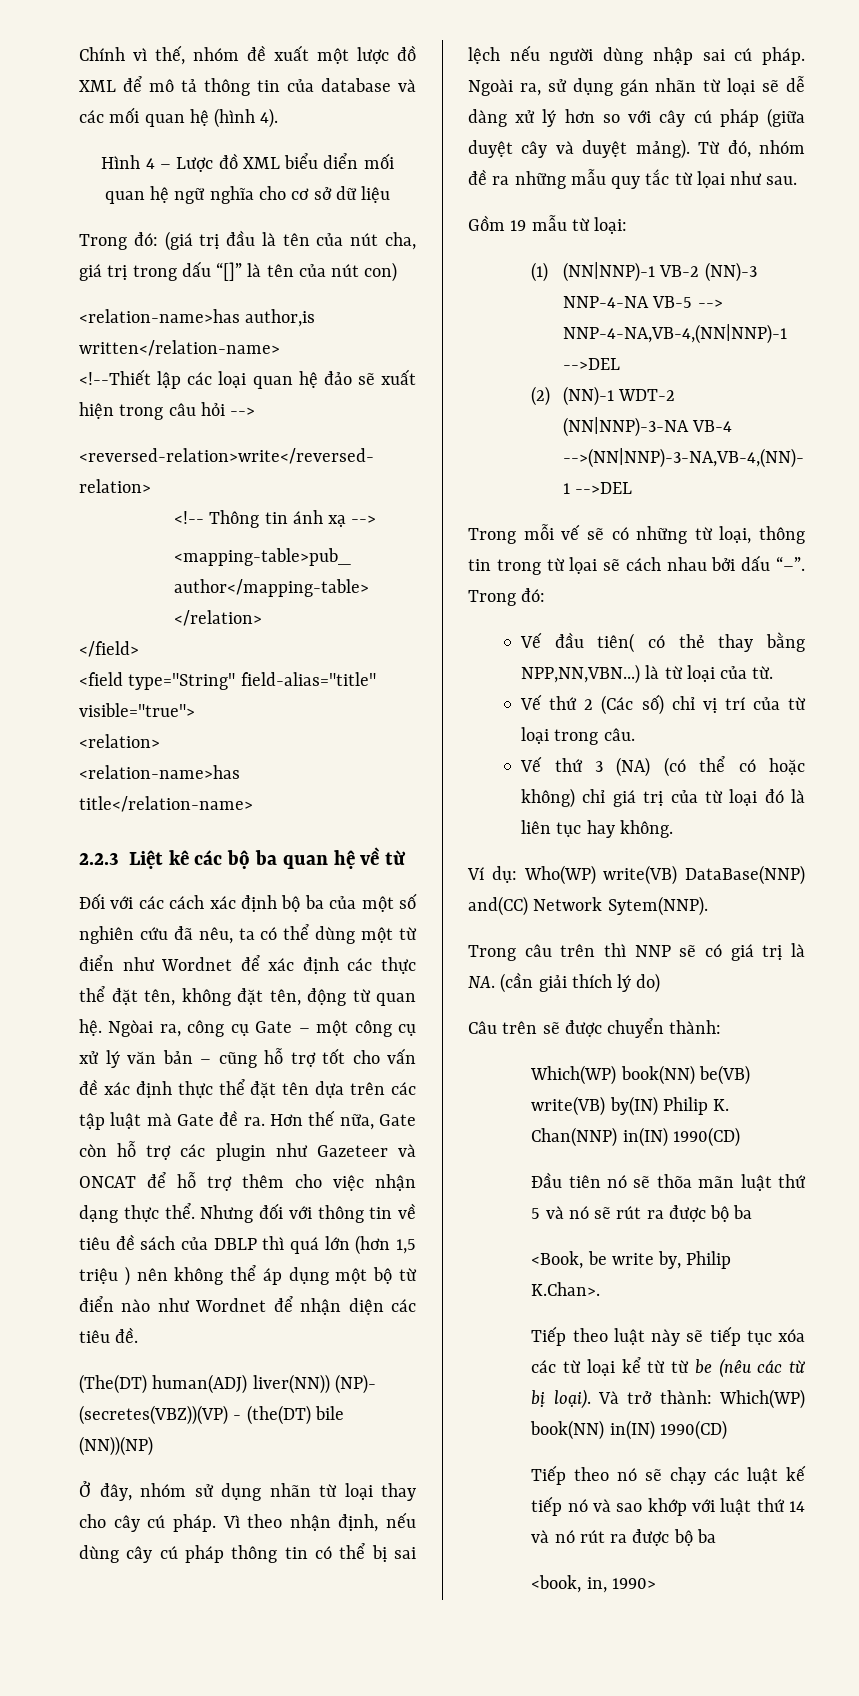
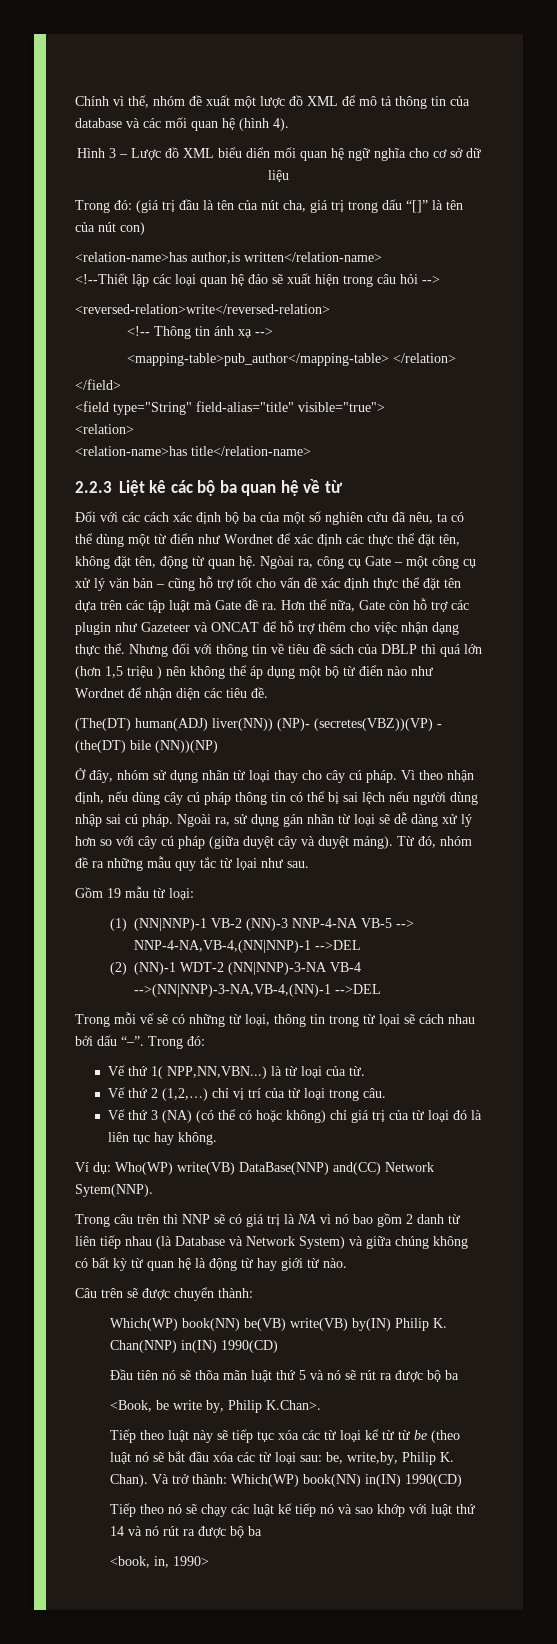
[145,158,155,169] 4 -> [108,148,116,158] 3
[554,632,805,653] đầu tiên( có thẻ thay bằng -> [127,1066,163,1079] thứ 1(
[601,694,664,715] (Các số) -> [161,1088,208,1101] (1,2,…)
[468,972,661,993] NA. (cần giải thích lý do) -> [297,1213,460,1227] [75,1235,468,1249] [75,1257,347,1271] NA vì nó bao gồm 2 danh từ liên tiếp nhau (là Database và Network System) và giữa chúng không có bất kỳ từ quan hệ là động từ hay giới từ nào.
[718,1358,806,1378] [531,1389,591,1409] (nêu các từ bị loại). -> [430,1430,460,1443] [109,1451,454,1465] [109,1474,148,1487] (theo luật nó sẽ bắt đầu xóa các từ loại sau: be, write,by, Philip K. Chan).

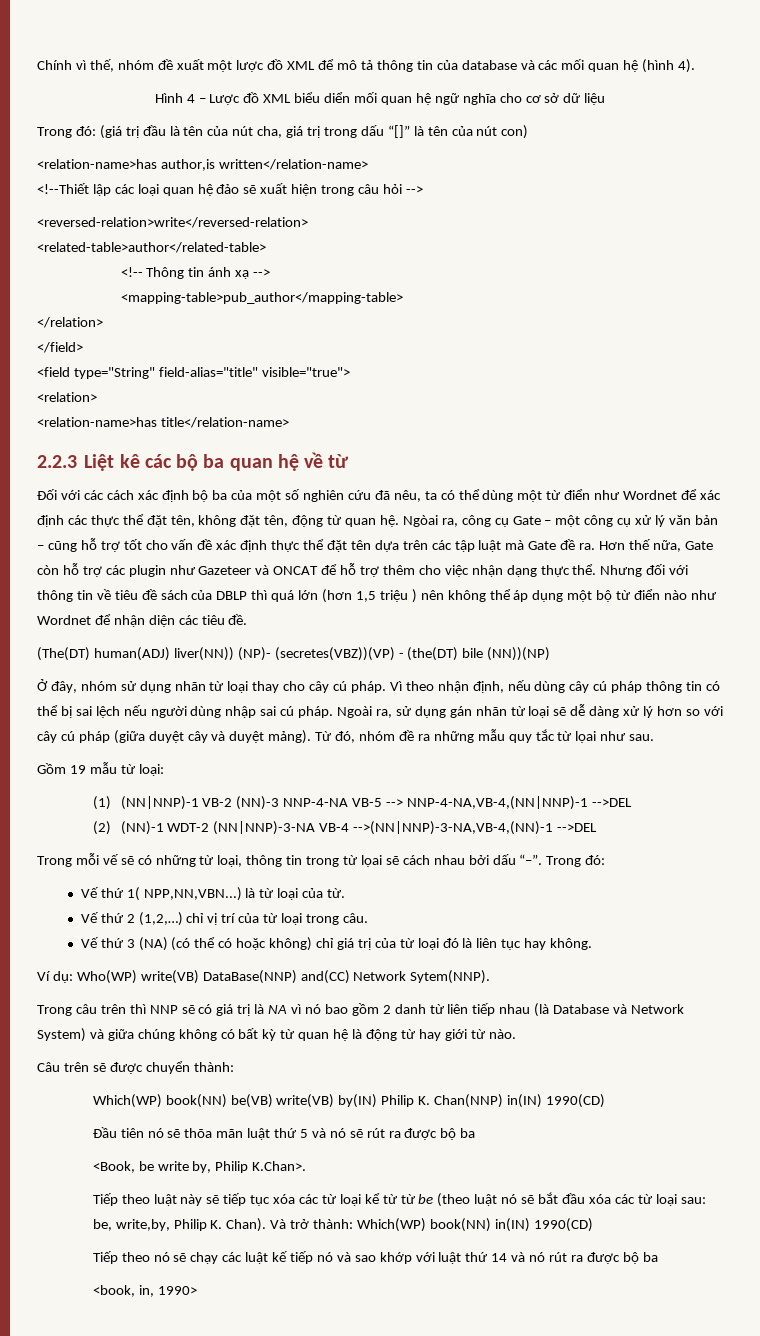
[108,148,116,158] 3 -> [186,94,195,103] 4
(330, 309) none -> [37,242,266,253] // <related-table>author</related-table>
(390, 359) none -> (403, 298) //

